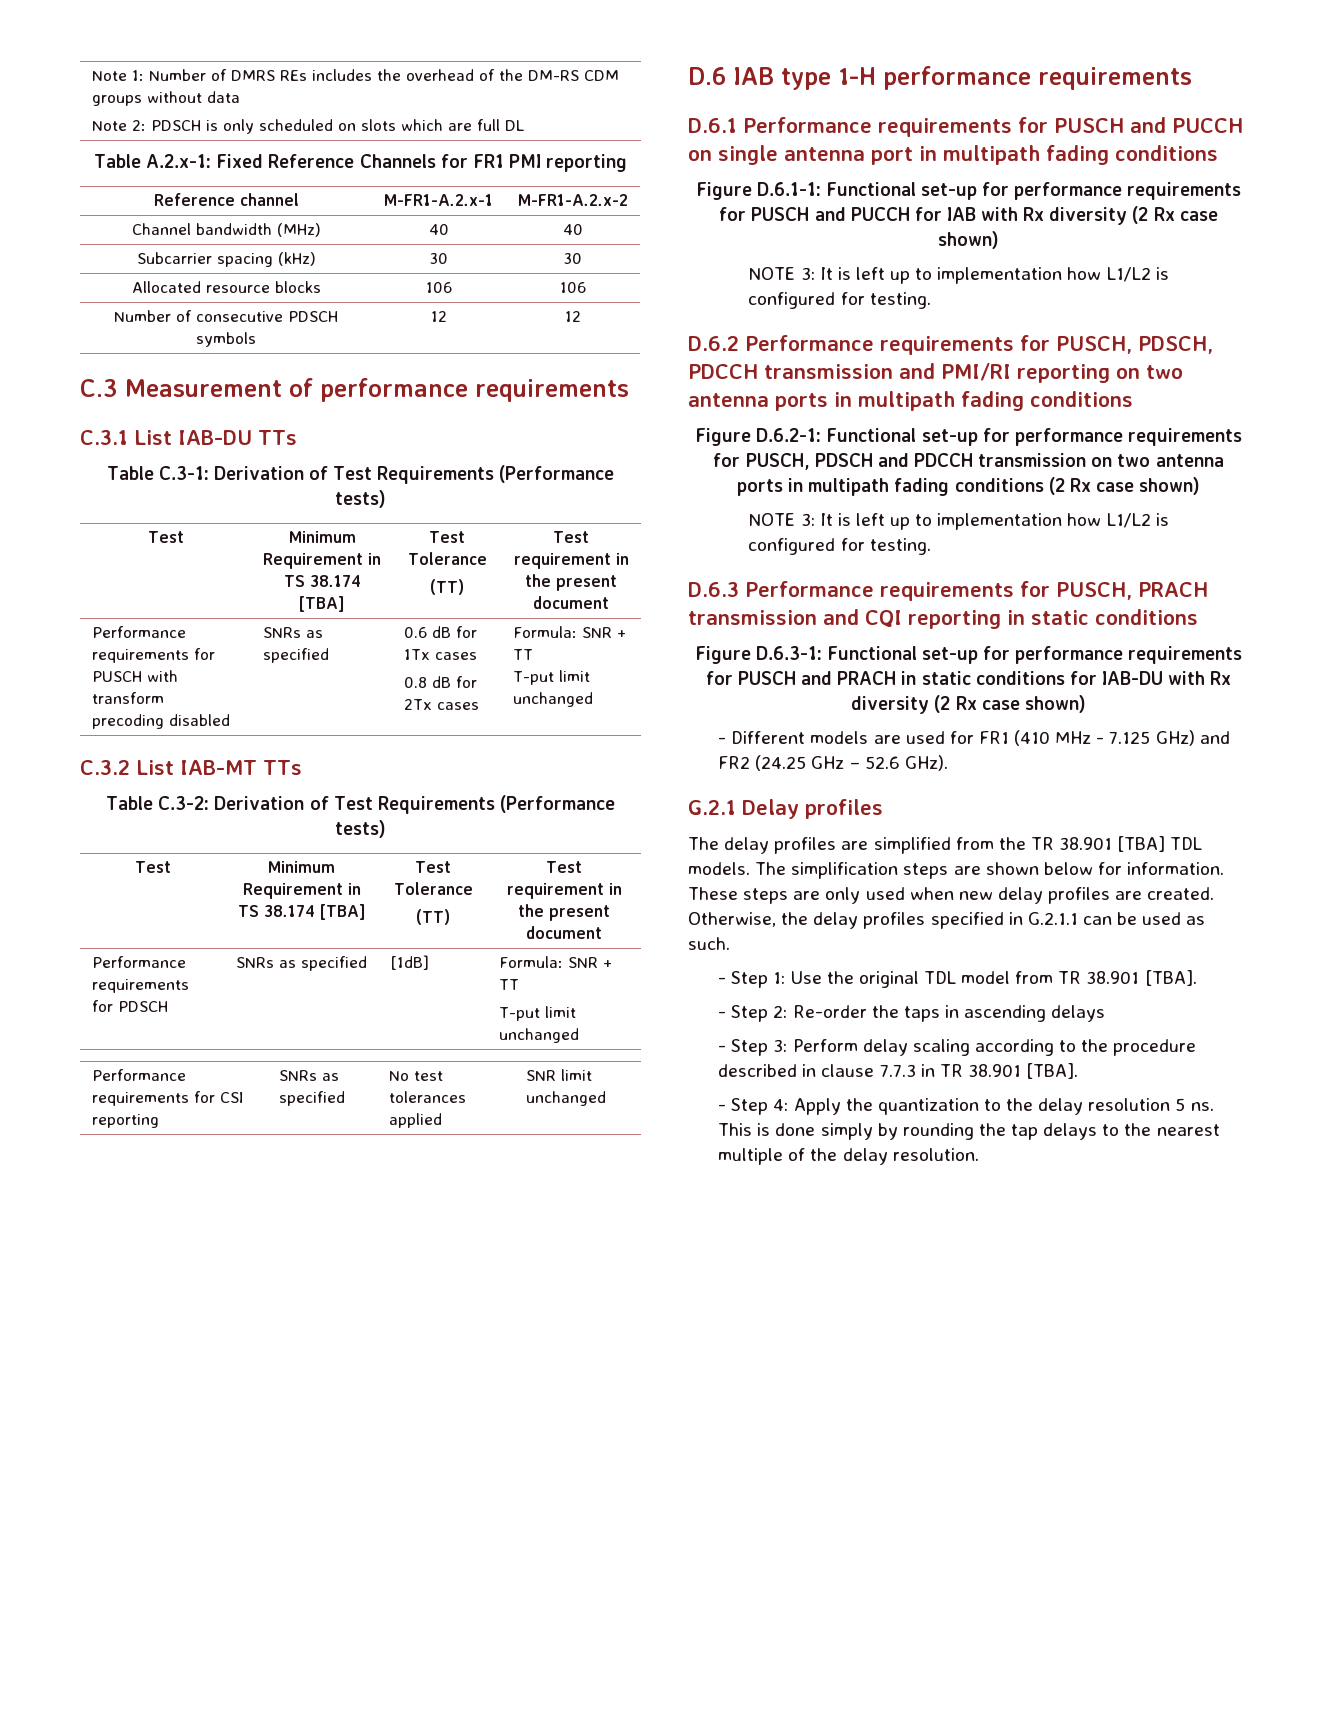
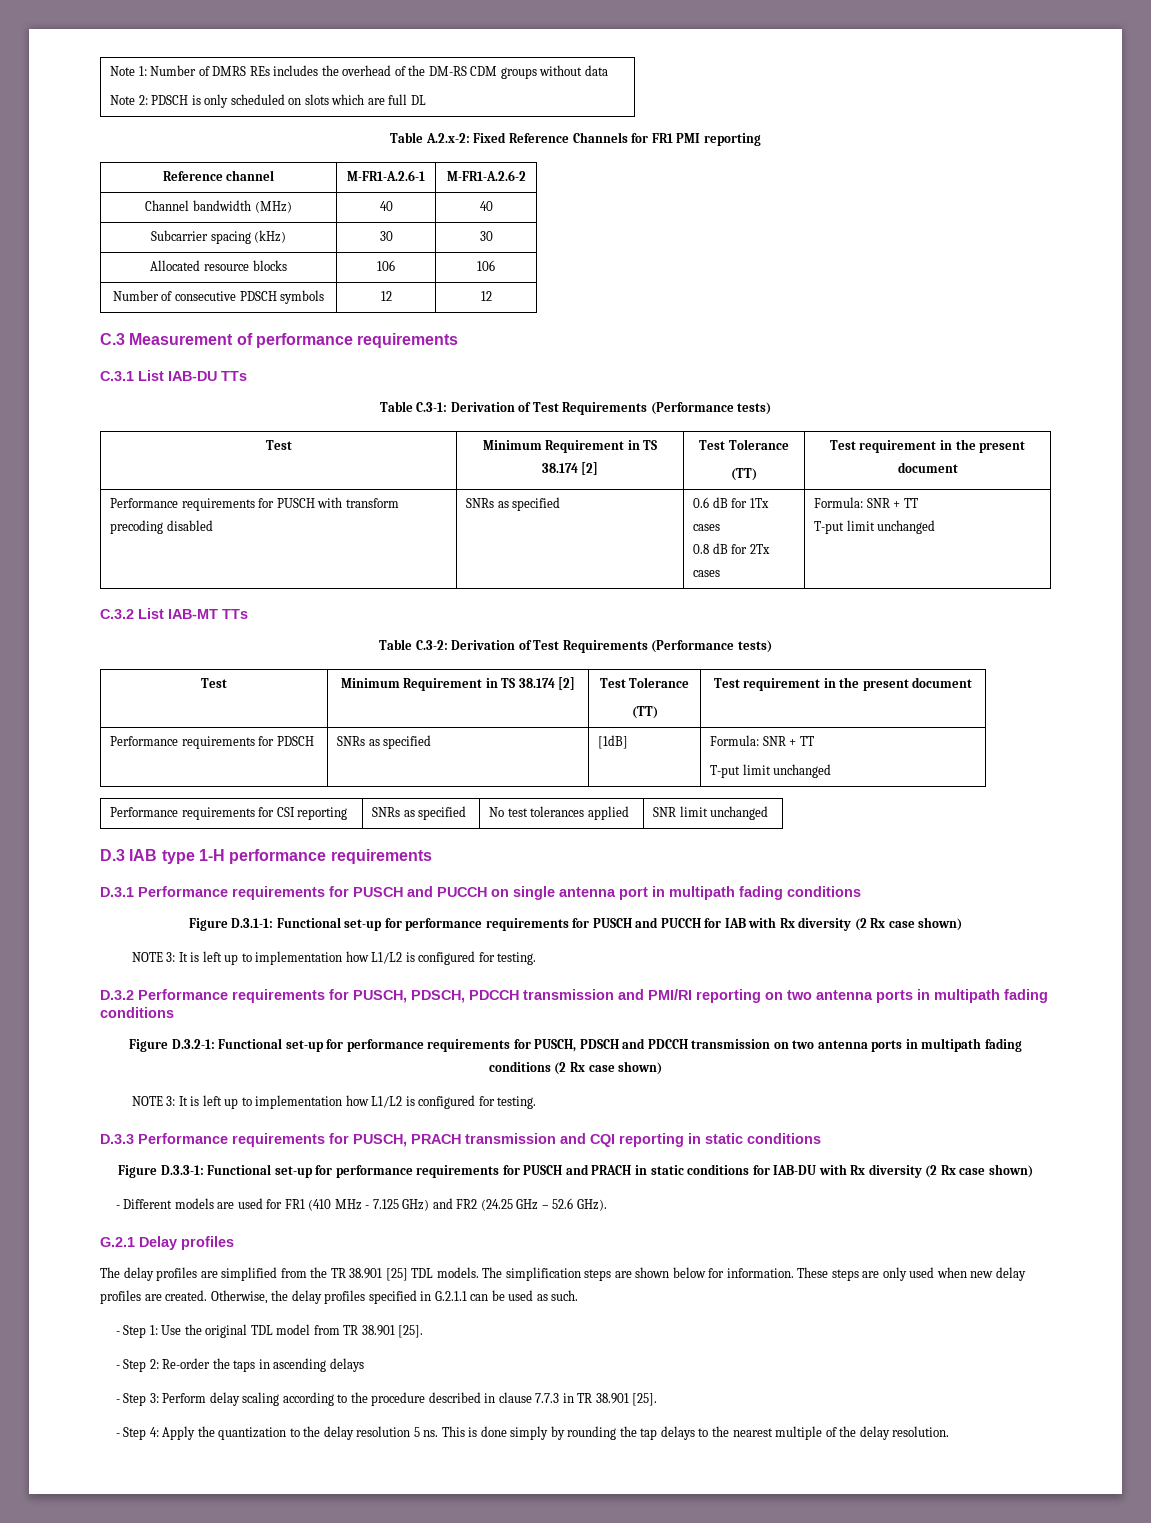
[146,154,212,168] A.2.x-1: -> [425,133,470,143] A.2.x-2:
[384,194,493,206] [517,194,628,206] M-FR1-A.2.x-1 | M-FR1-A.2.x-2 -> [347,170,425,181] [446,170,526,181] M-FR1-A.2.6-1 | M-FR1-A.2.6-2
[299,596,345,612] [TBA] -> [581,462,599,475] [2]
[319,904,366,920] [TBA] -> [558,677,576,690] [2]
[688,67,726,85] D.6 -> [100,849,125,861] D.3
[688,118,737,133] D.6.1 -> [100,887,134,897] D.3.1
[756,182,821,196] D.6.1-1: -> [231,918,274,928] D.3.1-1:
[688,336,739,351] D.6.2 -> [100,990,134,1000] D.3.2
[756,428,822,442] D.6.2-1: -> [171,1039,215,1049] D.3.2-1:
[688,582,739,597] D.6.3 -> [100,1134,134,1144] D.3.3
[755,646,822,660] D.6.3-1: -> [160,1165,204,1175] D.3.3-1:
[1117,836,1166,852] [TBA] -> [385,1268,408,1281] [25]
[1144,970,1197,986] [TBA]. -> [398,1325,424,1338] [25].
[1026,1063,1079,1079] [TBA]. -> [632,1393,658,1406] [25].

